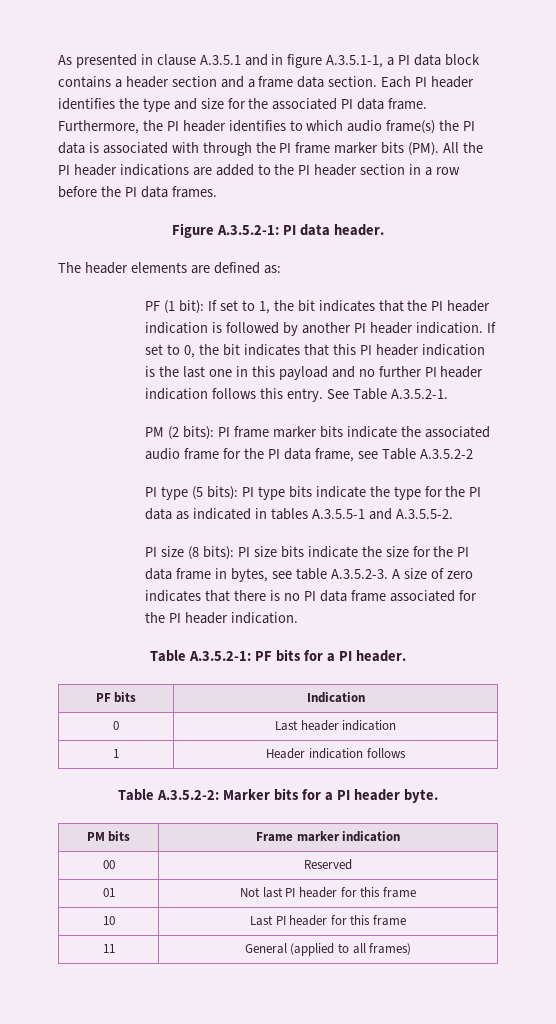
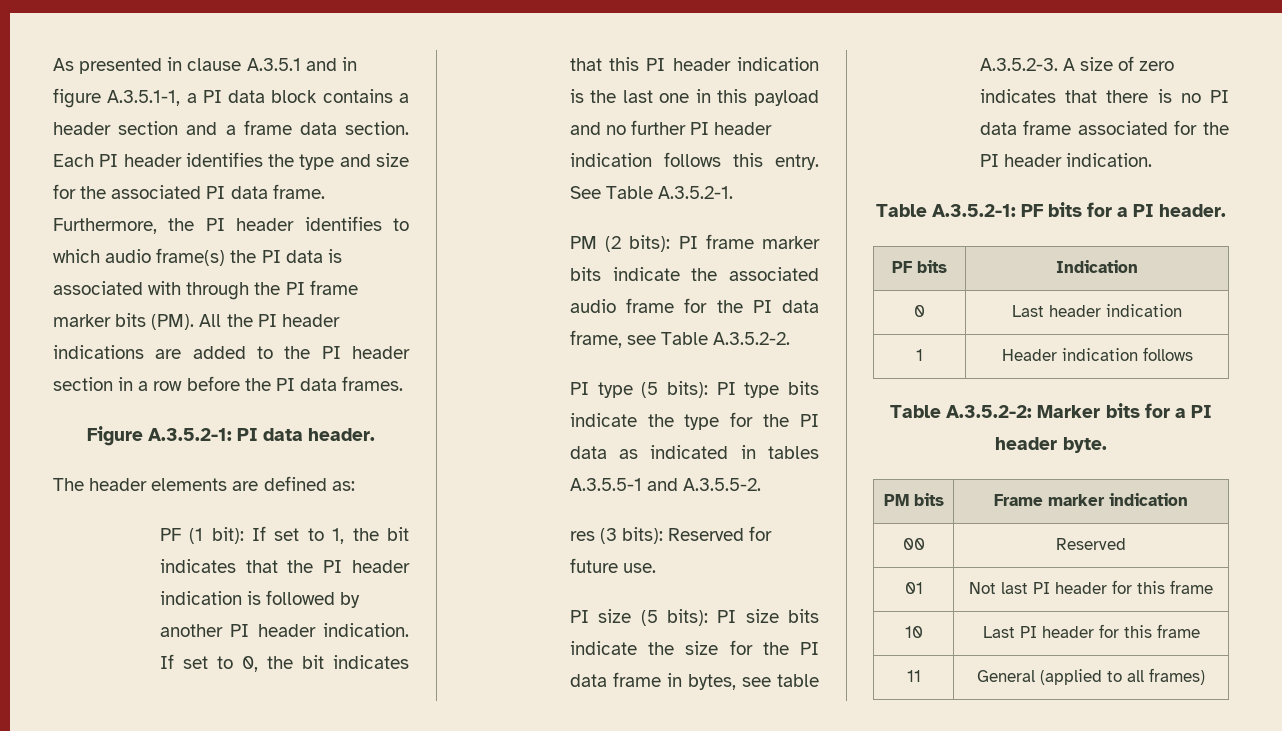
[419,449,473,459] A.3.5.2-2 -> [713,332,791,345] A.3.5.2-2.
[145,546,200,560] // PI size (8 -> [569,526,773,544] [569,558,656,573] [569,609,658,626] // res (3 bits): Reserved for future use. // PI size (5

